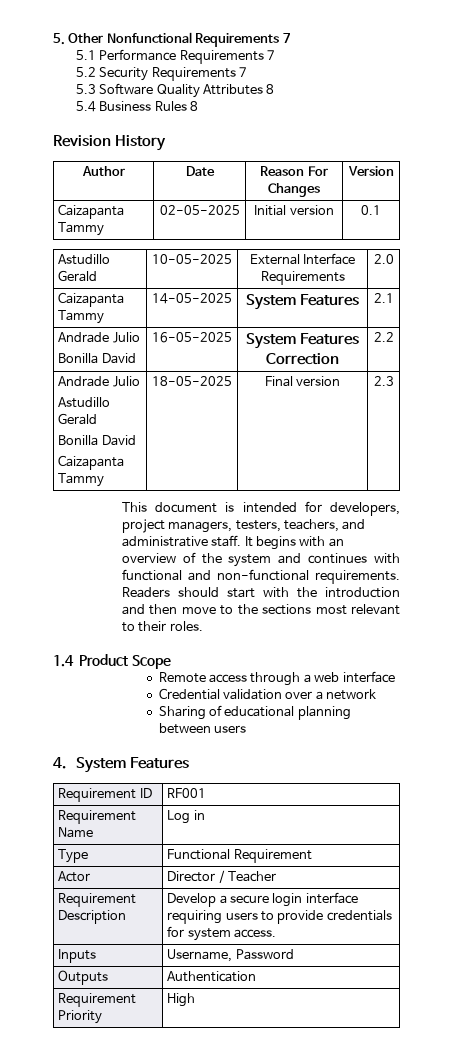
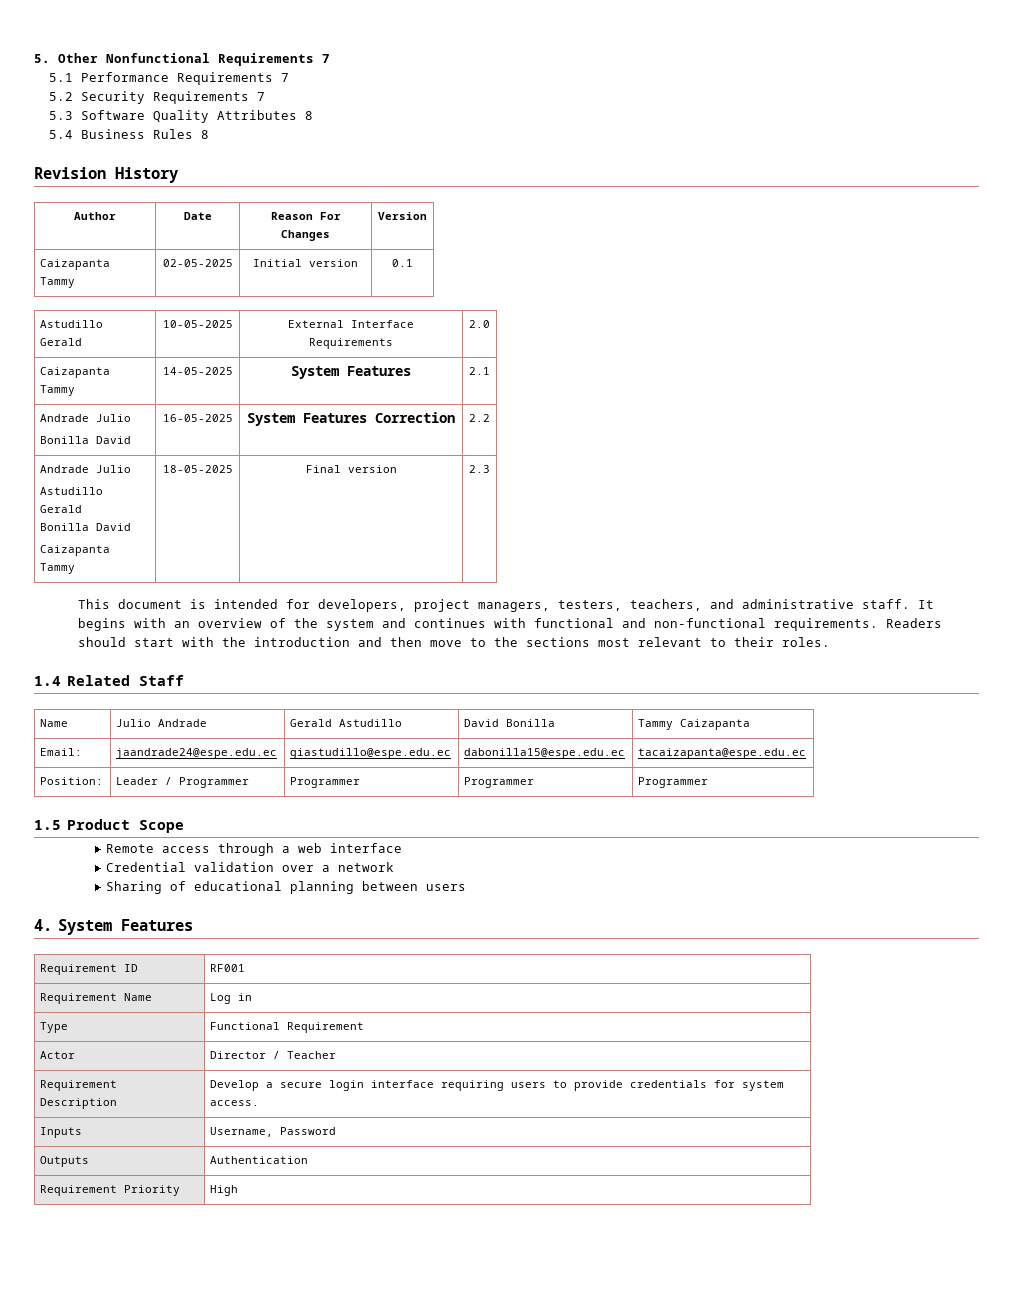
(74, 661) none -> [67,675,185,686] [40,719,69,727] [116,719,208,727] [290,719,403,727] [464,719,556,727] [638,719,751,730] [40,748,83,756] [116,748,278,759] [290,748,452,759] [464,748,626,759] [638,748,807,759] [40,777,104,785] [116,777,250,788] [290,777,361,788] [464,777,535,788] [638,777,709,788] [34,820,61,830] Related Staff // Name | Julio Andrade | Gerald Astudillo | David Bonilla | Tammy Caizapanta // Email: | jaandrade24@espe.edu.ec | giastudillo@espe.edu.ec | dabonilla15@espe.edu.ec | tacaizapanta@espe.edu.ec // Position: | Leader / Programmer | Programmer | Programmer | Programmer // 1.5

